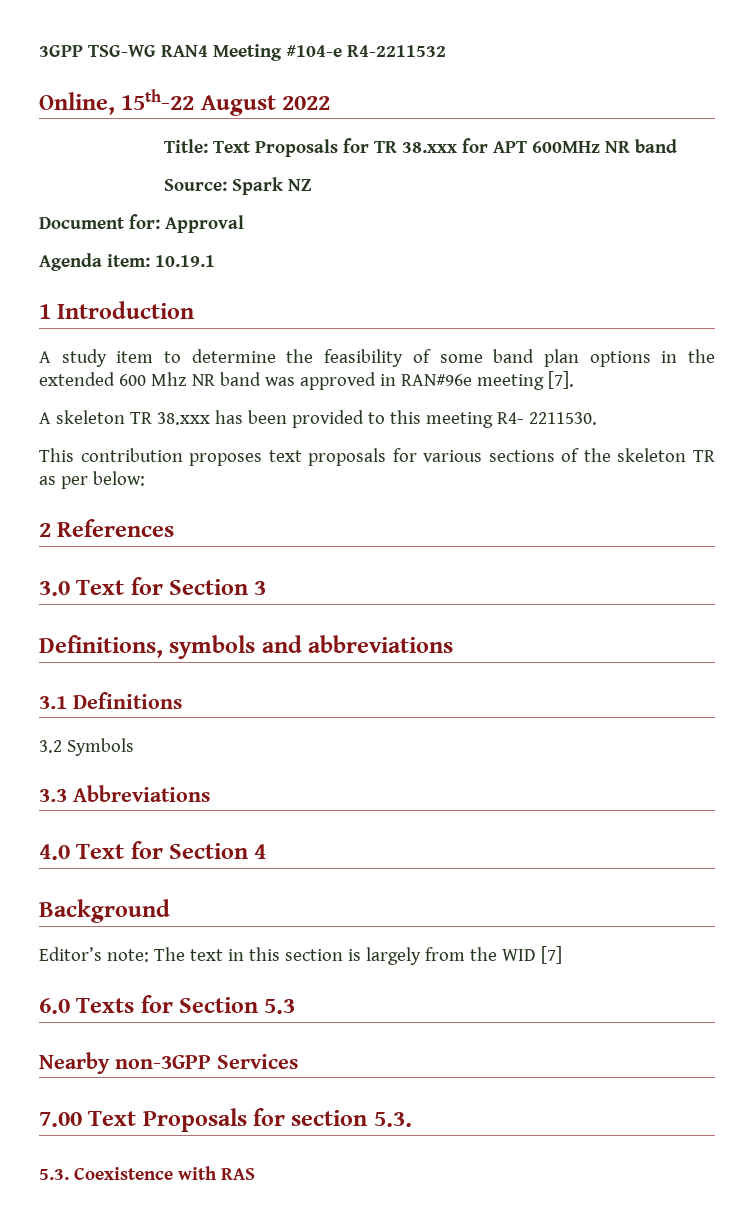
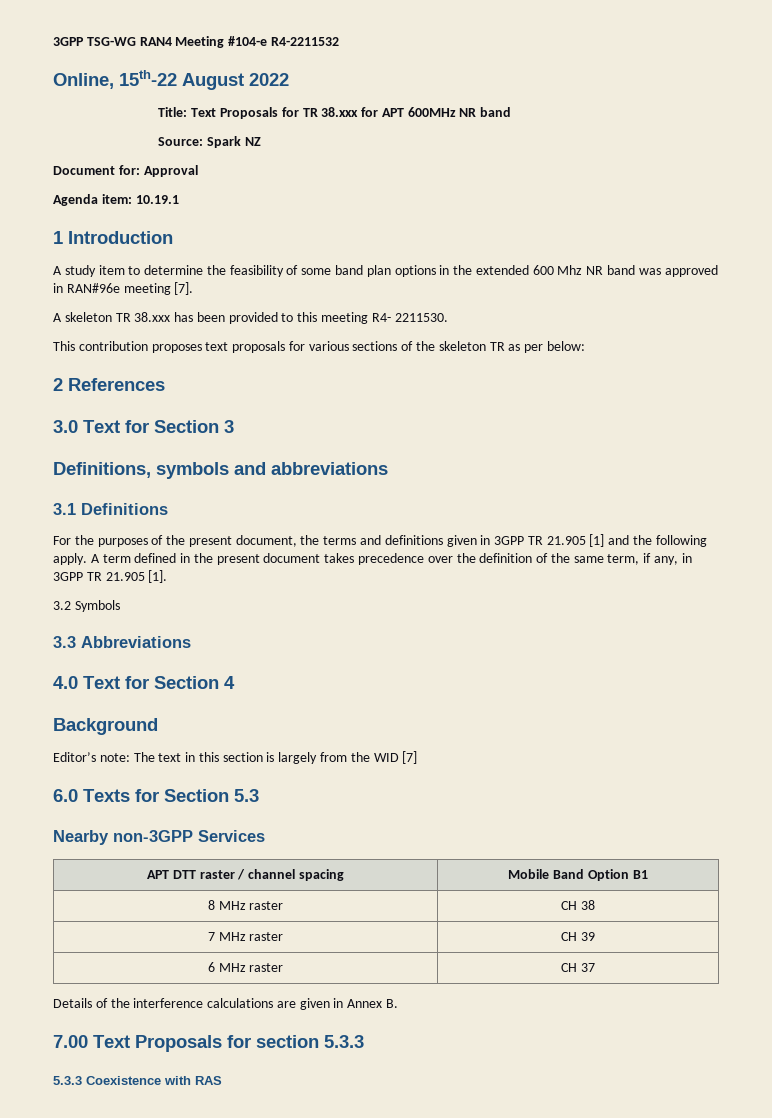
(182, 700) none -> [53,534,707,547] [53,553,692,565] [53,570,168,583] // For the purposes of the present document, the terms and definitions given in 3GPP TR 21.905 [1] and the following apply. A term defined in the present document takes precedence over the definition of the same term, if any, in 3GPP TR 21.905 [1].
(298, 1061) none -> [147,869,344,881] [508,869,648,881] [207,900,284,910] [561,900,595,910] [207,932,284,941] [561,932,595,941] [207,962,284,972] [561,963,595,972] [53,998,399,1010] // APT DTT raster / channel spacing | Mobile Band Option B1 // 8 MHz raster | CH 38 // 7 MHz raster | CH 39 // 6 MHz raster | CH 37 // Details of the interference calculations are given in Annex B.
[373,1112,412,1127] [39,1169,69,1180] 5.3. // 5.3. -> [324,1035,364,1048] [53,1076,82,1085] 5.3.3 // 5.3.3

